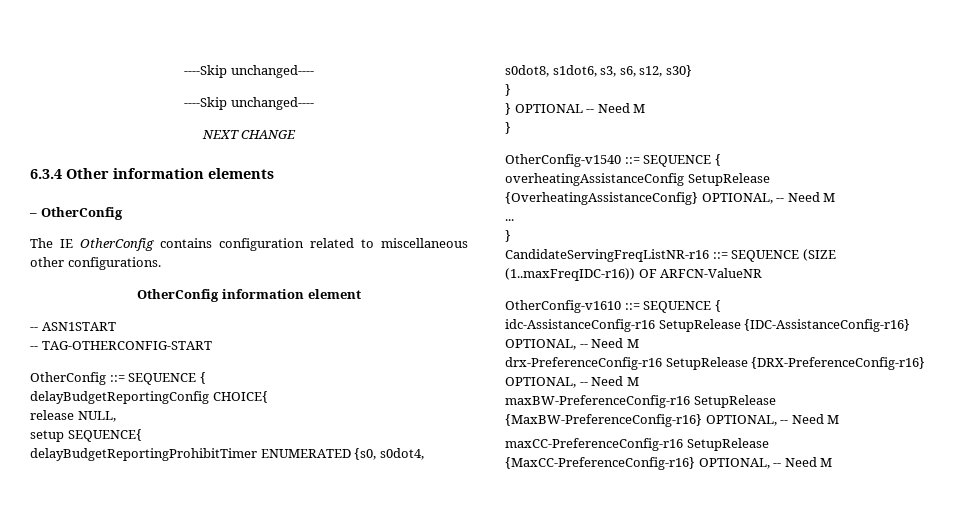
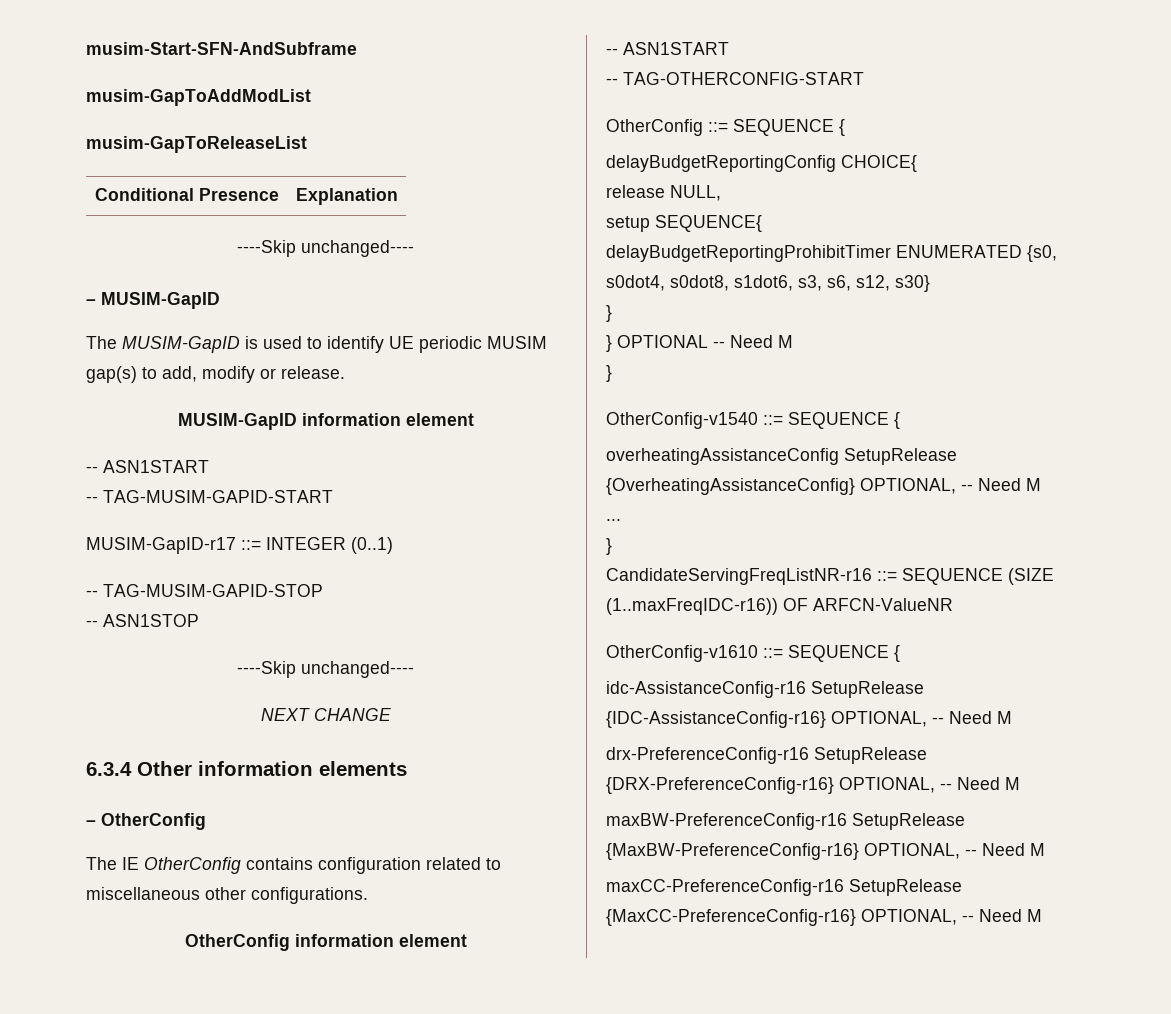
[184,65,314,78] ----Skip unchanged---- -> [86,42,357,55] [86,89,311,106] [86,136,307,153] [95,188,279,201] [295,188,398,205] [237,240,414,257] [86,292,220,309] [86,336,547,353] [86,366,345,383] [177,413,474,430] [86,460,209,473] [86,490,333,503] [86,537,393,554] [86,584,323,597] [86,614,199,627] musim-Start-SFN-AndSubframe // musim-GapToAddModList // musim-GapToReleaseList // Conditional Presence | Explanation // ----Skip unchanged---- // – MUSIM-GapID // The MUSIM-GapID is used to identify UE periodic MUSIM gap(s) to add, modify or release. // MUSIM-GapID information element // -- ASN1START // -- TAG-MUSIM-GAPID-START // MUSIM-GapID-r17 ::= INTEGER (0..1) // -- TAG-MUSIM-GAPID-STOP // -- ASN1STOP

